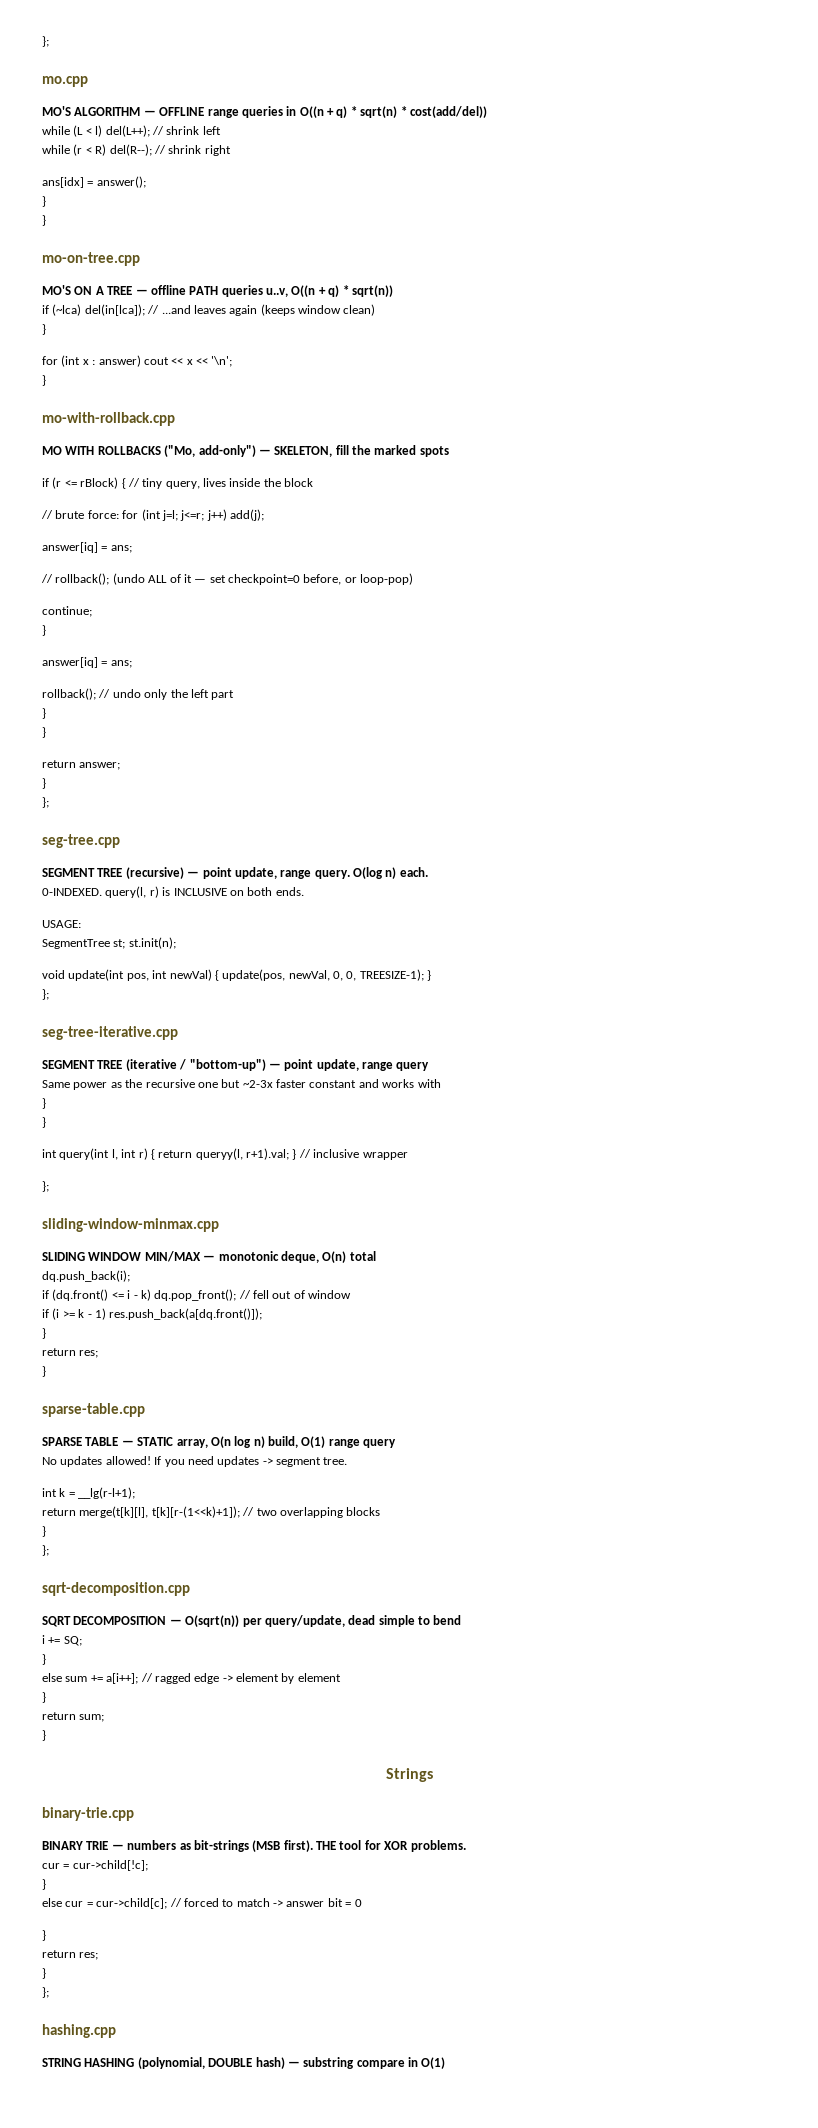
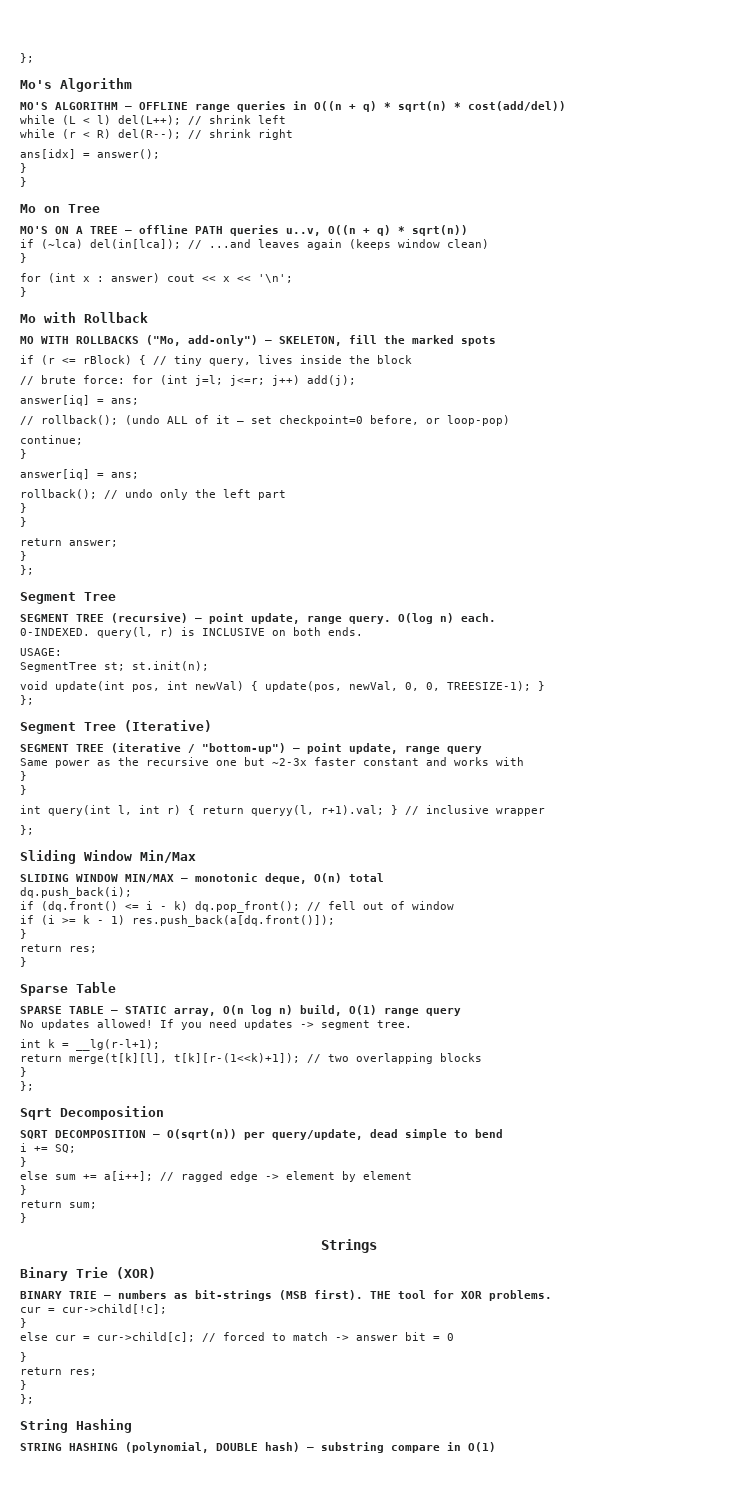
[42,36,49,47] [42,76,88,87] }; // mo.cpp -> [20,53,34,63] [20,78,132,92] }; // Mo's Algorithm
[42,252,140,266] mo-on-tree.cpp -> [20,204,100,213] Mo on Tree
[42,412,175,426] mo-with-rollback.cpp -> [20,312,148,323] Mo with Rollback
[42,834,120,848] seg-tree.cpp -> [20,592,116,604] Segment Tree
[42,1026,178,1040] seg-tree-iterative.cpp -> [20,720,212,734] Segment Tree (Iterative)
[42,1218,219,1232] sliding-window-minmax.cpp -> [20,850,196,864] Sliding Window Min/Max
[42,1403,145,1417] sparse-table.cpp -> [20,982,116,996] Sparse Table
[42,1582,190,1596] sqrt-decomposition.cpp -> [20,1106,164,1120] Sqrt Decomposition
[42,1807,134,1821] binary-trie.cpp -> [20,1267,156,1281] Binary Trie (XOR)
[42,2024,116,2038] hashing.cpp -> [20,1419,132,1433] String Hashing

